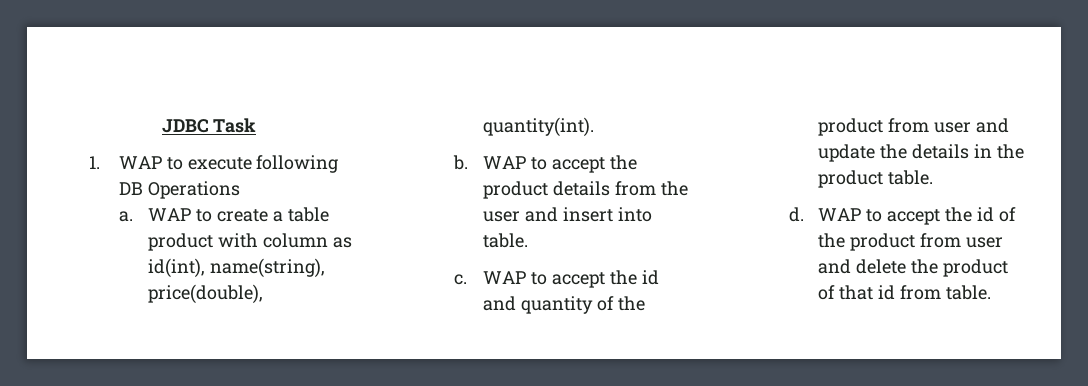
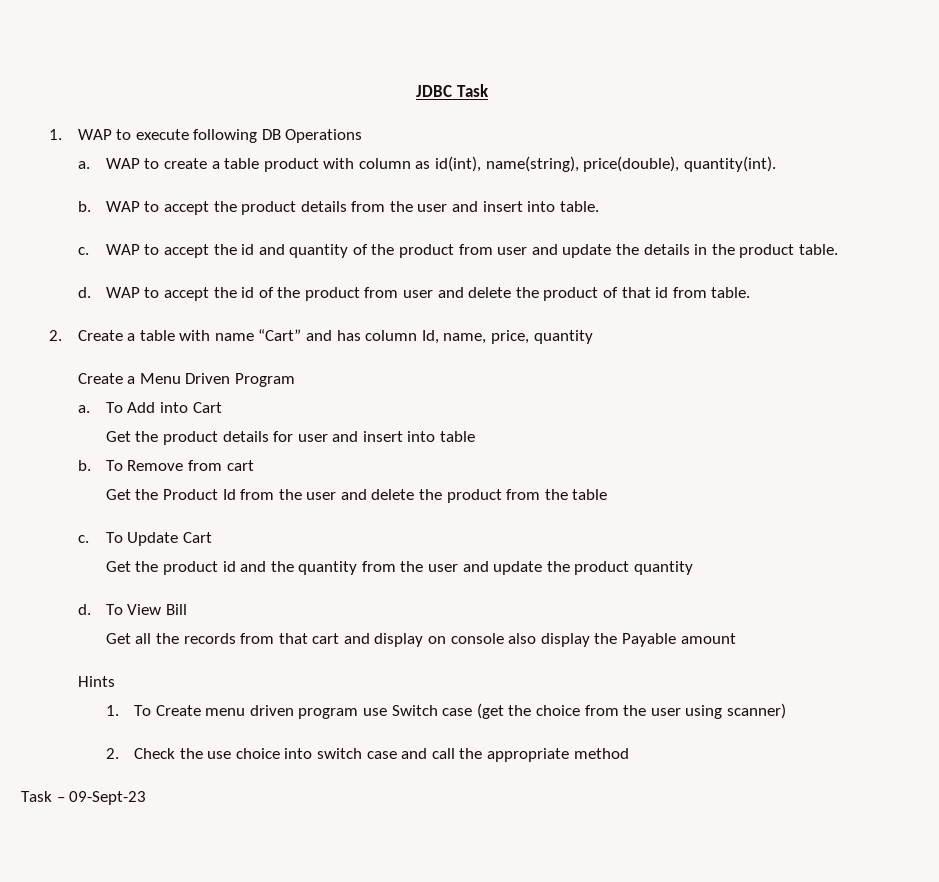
(991, 292) none -> [49,329,593,344] [77,373,295,387] [77,402,222,413] [105,431,476,445] [77,460,254,471] [105,489,608,503] [77,532,212,546] [105,561,694,575] [77,604,187,615] [105,633,736,647] [77,676,115,687] [105,703,786,719] [105,748,629,762] [21,791,147,805] // 2. Create a table with name “Cart” and has column Id, name, price, quantity // Create a Menu Driven Program // a. To Add into Cart // Get the product details for user and insert into table // b. To Remove from cart // Get the Product Id from the user and delete the product from the table // c. To Update Cart // Get the product id and the quantity from the user and update the product quantity // d. To View Bill // Get all the records from that cart and display on console also display the Payable amount // Hints // 1. To Create menu driven program use Switch case (get the choice from the user using scanner) // 2. Check the use choice into switch case and call the appropriate method // Task – 09-Sept-23

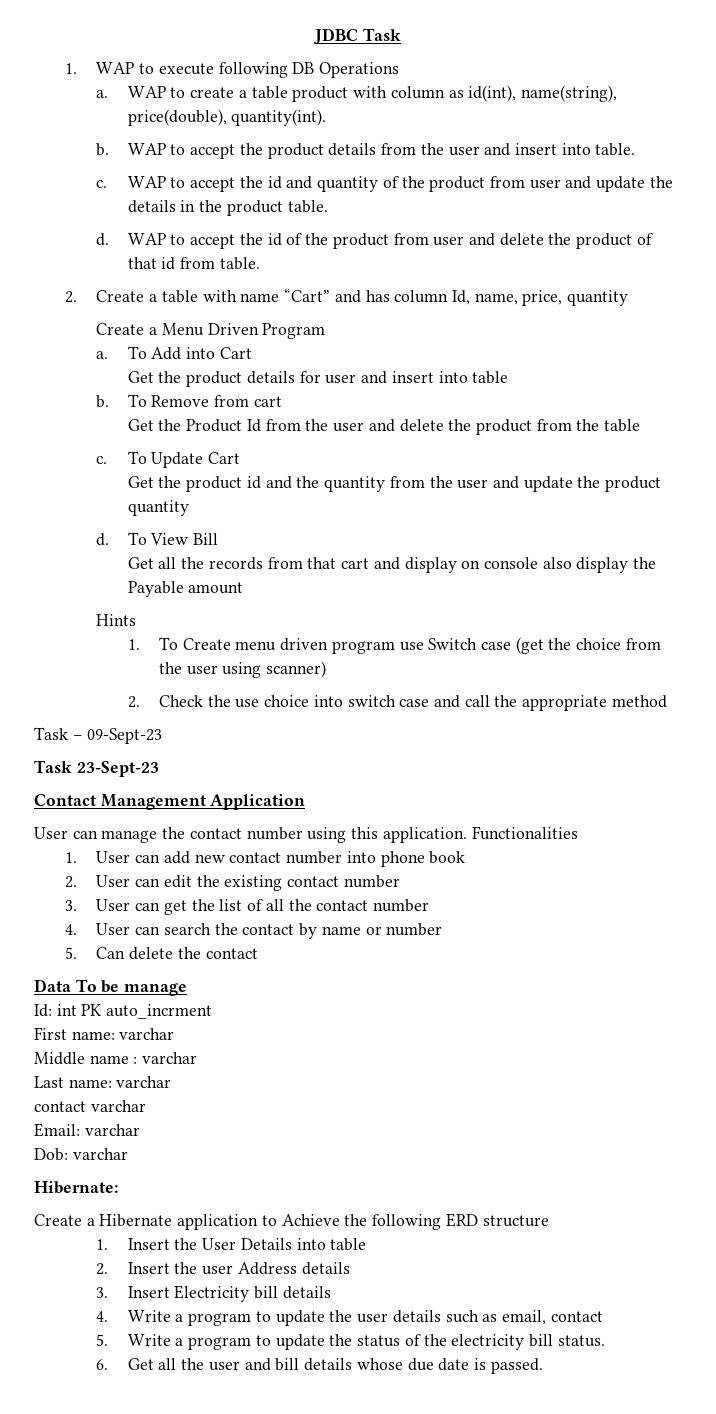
(147, 798) none -> [34,760,159,777] [34,794,306,810] [34,826,578,843] [65,851,466,867] [65,875,400,891] [65,899,429,915] [65,923,443,939] [65,947,258,960] [34,979,188,996] [34,1004,213,1019] [34,1027,175,1040] [34,1052,198,1065] [34,1076,172,1088] [34,1100,146,1112] [34,1123,140,1137] [34,1148,128,1161] [34,1181,118,1194] [34,1213,549,1230] [96,1238,367,1251] [96,1262,350,1275] [96,1285,331,1302] [96,1310,603,1326] [96,1334,605,1350] [96,1358,543,1374] // Task 23-Sept-23 // Contact Management Application // User can manage the contact number using this application. Functionalities // 1. User can add new contact number into phone book // 2. User can edit the existing contact number // 3. User can get the list of all the contact number // 4. User can search the contact by name or number // 5. Can delete the contact // Data To be manage // Id: int PK auto_incrment // First name: varchar // Middle name : varchar // Last name: varchar // contact varchar // Email: varchar // Dob: varchar // Hibernate: // Create a Hibernate application to Achieve the following ERD structure // 1. Insert the User Details into table // 2. Insert the user Address details // 3. Insert Electricity bill details // 4. Write a program to update the user details such as email, contact // 5. Write a program to update the status of the electricity bill status. // 6. Get all the user and bill details whose due date is passed.

